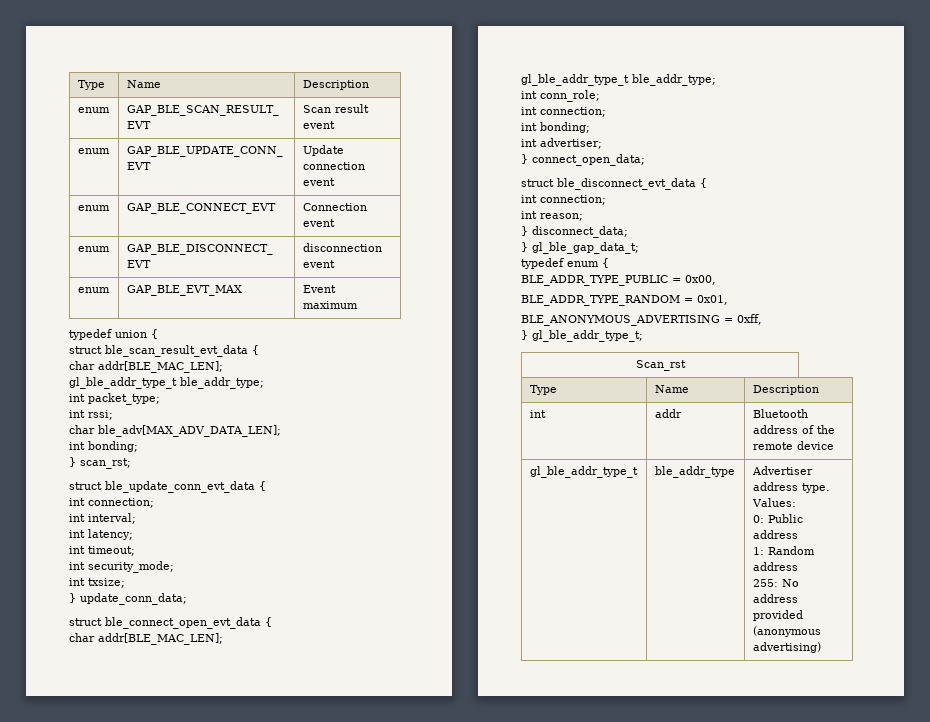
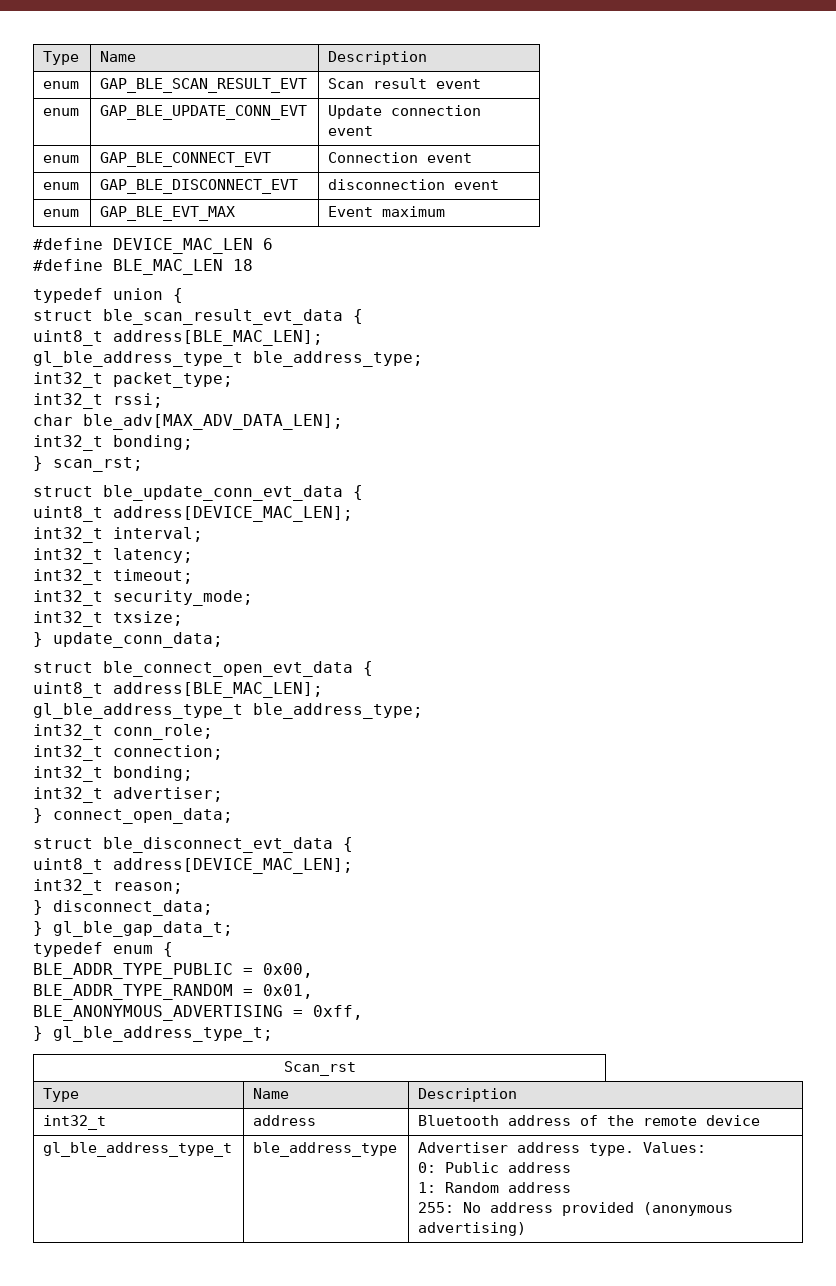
(358, 305) none -> [33,238,273,254] [33,259,253,275] // #define DEVICE_MAC_LEN 6 // #define BLE_MAC_LEN 18
[69,361,223,373] [69,377,264,389] [69,394,85,402] char addr[BLE_MAC_LEN]; // gl_ble_addr_type_t ble_addr_type; // int -> [33,330,323,346] [33,351,423,367] [33,372,103,388] uint8_t address[BLE_MAC_LEN]; // gl_ble_address_type_t ble_address_type; // int32_t
[69,410,85,418] int -> [33,393,103,409] int32_t
[69,442,85,450] int -> [33,435,103,451] int32_t
[69,498,154,508] [69,514,85,522] int connection; // int -> [33,506,353,522] [33,527,103,543] uint8_t address[DEVICE_MAC_LEN]; // int32_t
[69,530,85,538] int -> [33,548,103,564] int32_t
[69,546,85,554] int -> [33,569,103,585] int32_t
[69,562,85,570] int -> [33,590,103,606] int32_t
[69,578,85,586] int -> [33,611,103,627] int32_t
[69,633,223,645] [521,74,716,86] [521,91,537,99] char addr[BLE_MAC_LEN]; // gl_ble_addr_type_t ble_addr_type; // int -> [33,682,323,698] [33,703,423,719] [33,724,103,740] uint8_t address[BLE_MAC_LEN]; // gl_ble_address_type_t ble_address_type; // int32_t
[521,107,606,117] [521,122,590,133] [521,139,537,147] int connection; // int bonding; // int -> [33,745,223,761] [33,766,193,782] [33,787,103,803] int32_t connection; // int32_t bonding; // int32_t
[521,195,606,205] [521,211,537,219] int connection; // int -> [33,858,353,874] [33,879,103,895] uint8_t address[DEVICE_MAC_LEN]; // int32_t
[532,330,643,342] gl_ble_addr_type_t; -> [53,1026,273,1042] gl_ble_address_type_t;
[529,410,546,418] [654,409,682,418] int | addr -> [43,1115,107,1130] [253,1115,317,1126] int32_t | address
[529,466,638,478] [654,466,735,478] gl_ble_addr_type_t | ble_addr_type -> [43,1142,233,1157] [253,1142,398,1157] gl_ble_address_type_t | ble_address_type

